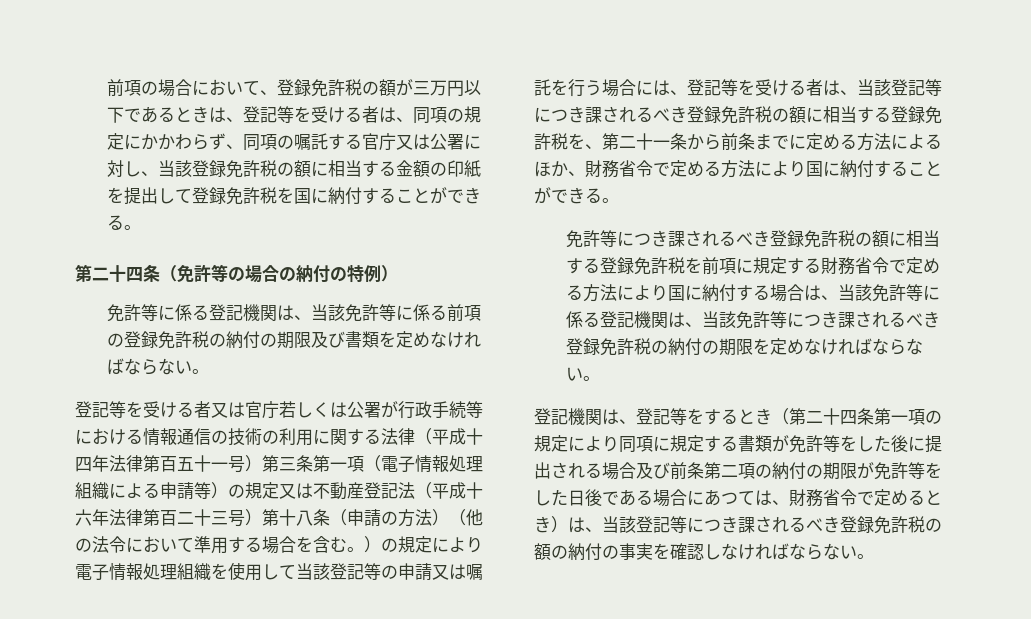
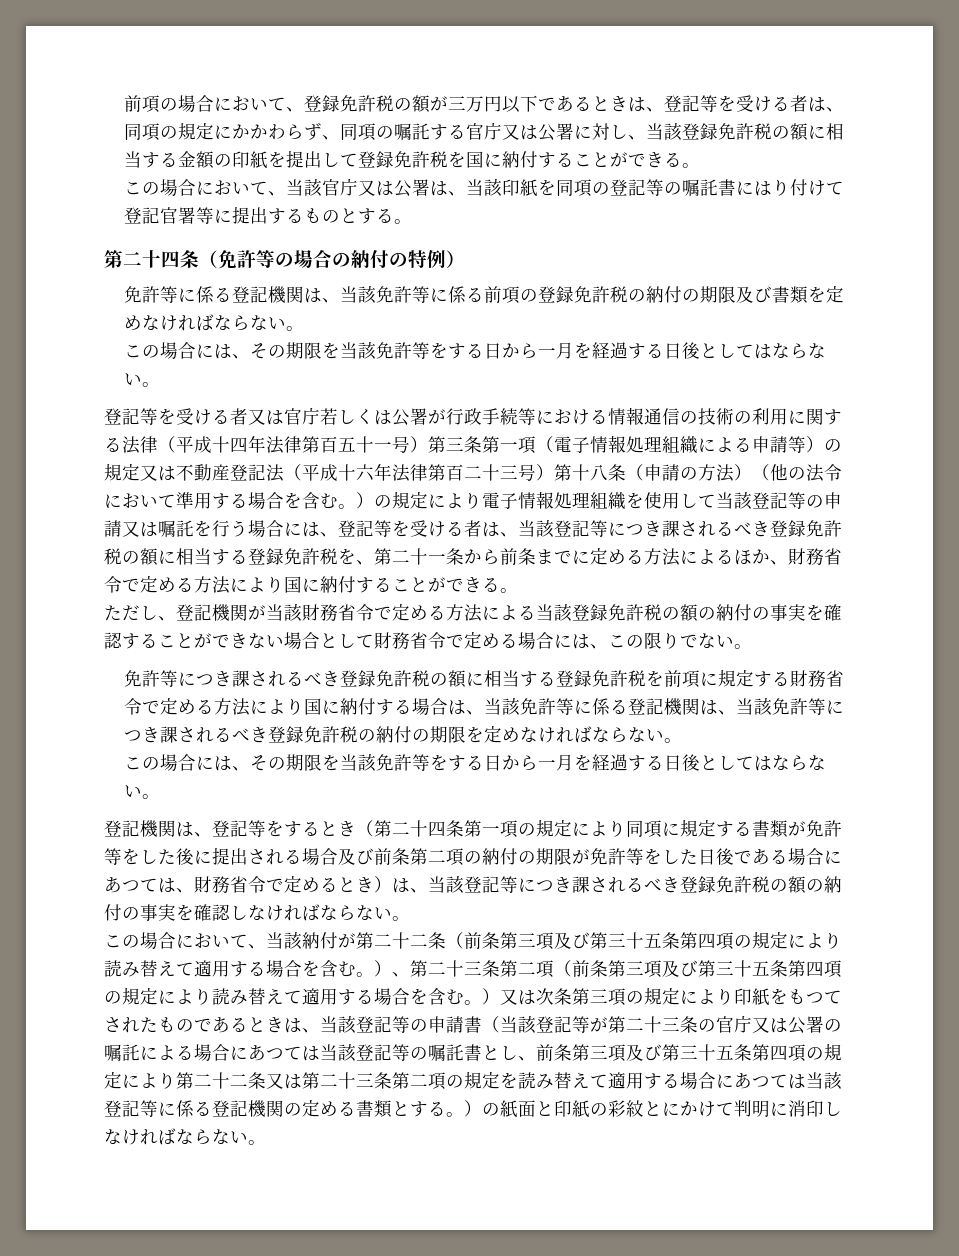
(142, 227) none -> [123,178,844,197] [123,206,412,224] // この場合において、当該官庁又は公署は、当該印紙を同項の登記等の嘱託書にはり付けて登記官署等に提出するものとする。
(210, 371) none -> [123,342,826,360] [123,373,160,387] // この場合には、その期限を当該免許等をする日から一月を経過する日後としてはならない。
(619, 200) none -> [104,603,842,622] [104,631,752,649] // ただし、登記機関が当該財務省令で定める方法による当該登録免許税の額の納付の事実を確認することができない場合として財務省令で定める場合には、この限りでない。
(601, 378) none -> [123,754,826,772] [123,785,160,799] // この場合には、その期限を当該免許等をする日から一月を経過する日後としてはならない。
(874, 556) none -> [104,931,842,950] [104,960,842,978] [104,987,842,1006] [104,1015,842,1034] [104,1043,842,1062] [104,1071,842,1090] [104,1099,842,1118] [104,1128,266,1145] // この場合において、当該納付が第二十二条（前条第三項及び第三十五条第四項の規定により読み替えて適用する場合を含む。）、第二十三条第二項（前条第三項及び第三十五条第四項の規定により読み替えて適用する場合を含む。）又は次条第三項の規定により印紙をもつてされたものであるときは、当該登記等の申請書（当該登記等が第二十三条の官庁又は公署の嘱託による場合にあつては当該登記等の嘱託書とし、前条第三項及び第三十五条第四項の規定により第二十二条又は第二十三条第二項の規定を読み替えて適用する場合にあつては当該登記等に係る登記機関の定める書類とする。）の紙面と印紙の彩紋とにかけて判明に消印しなければならない。

